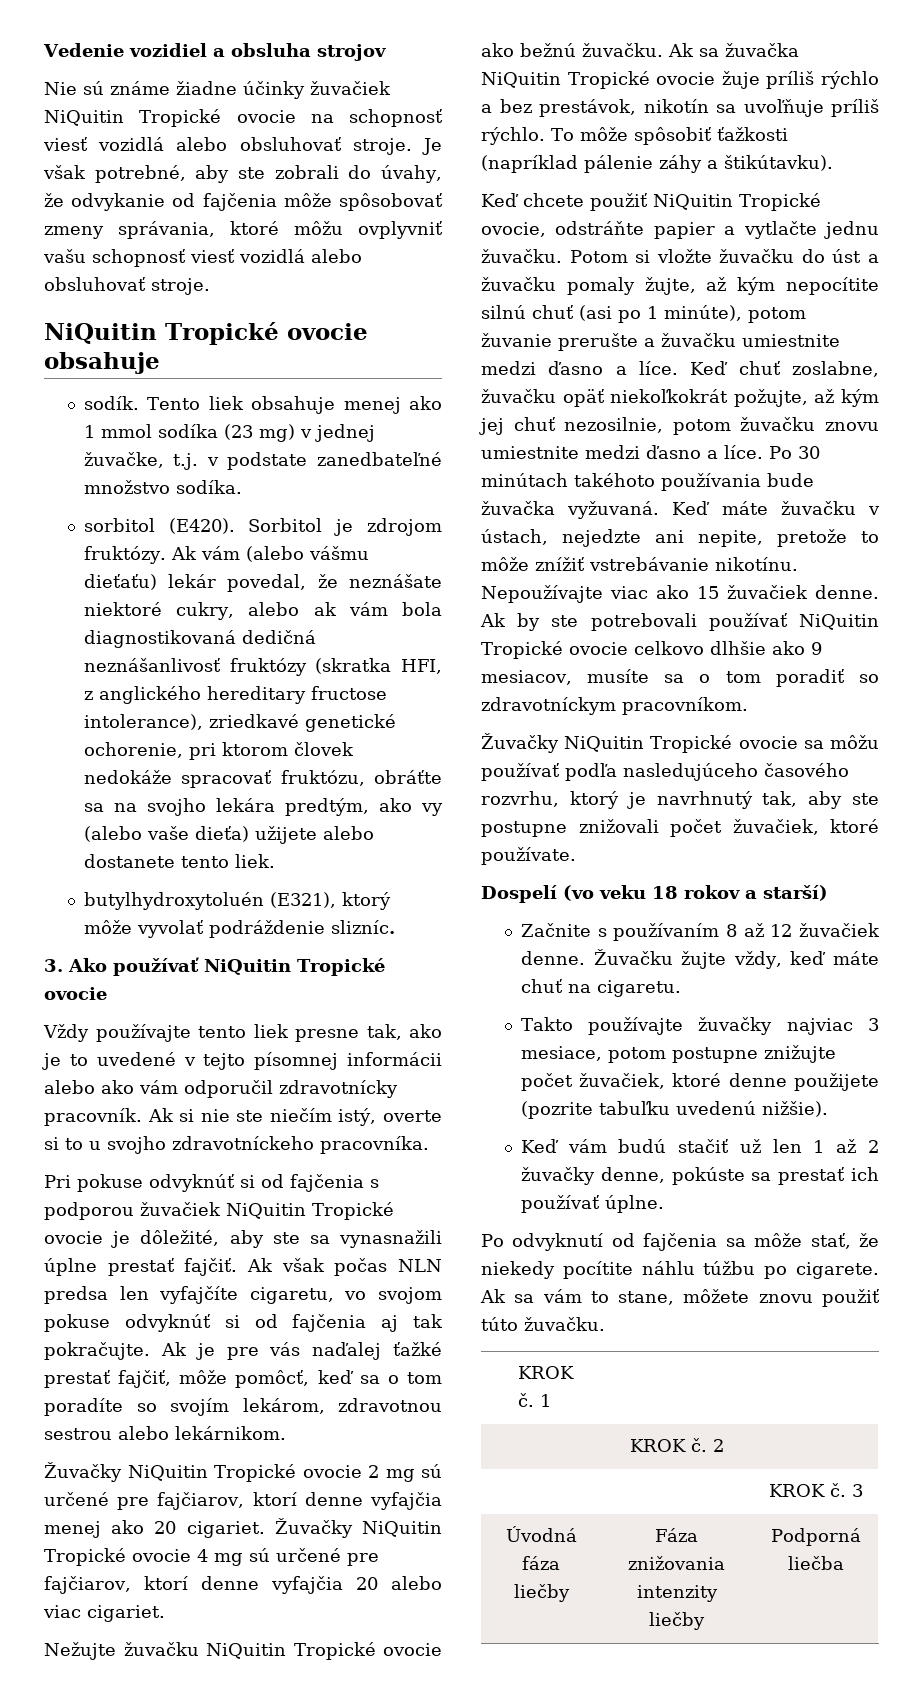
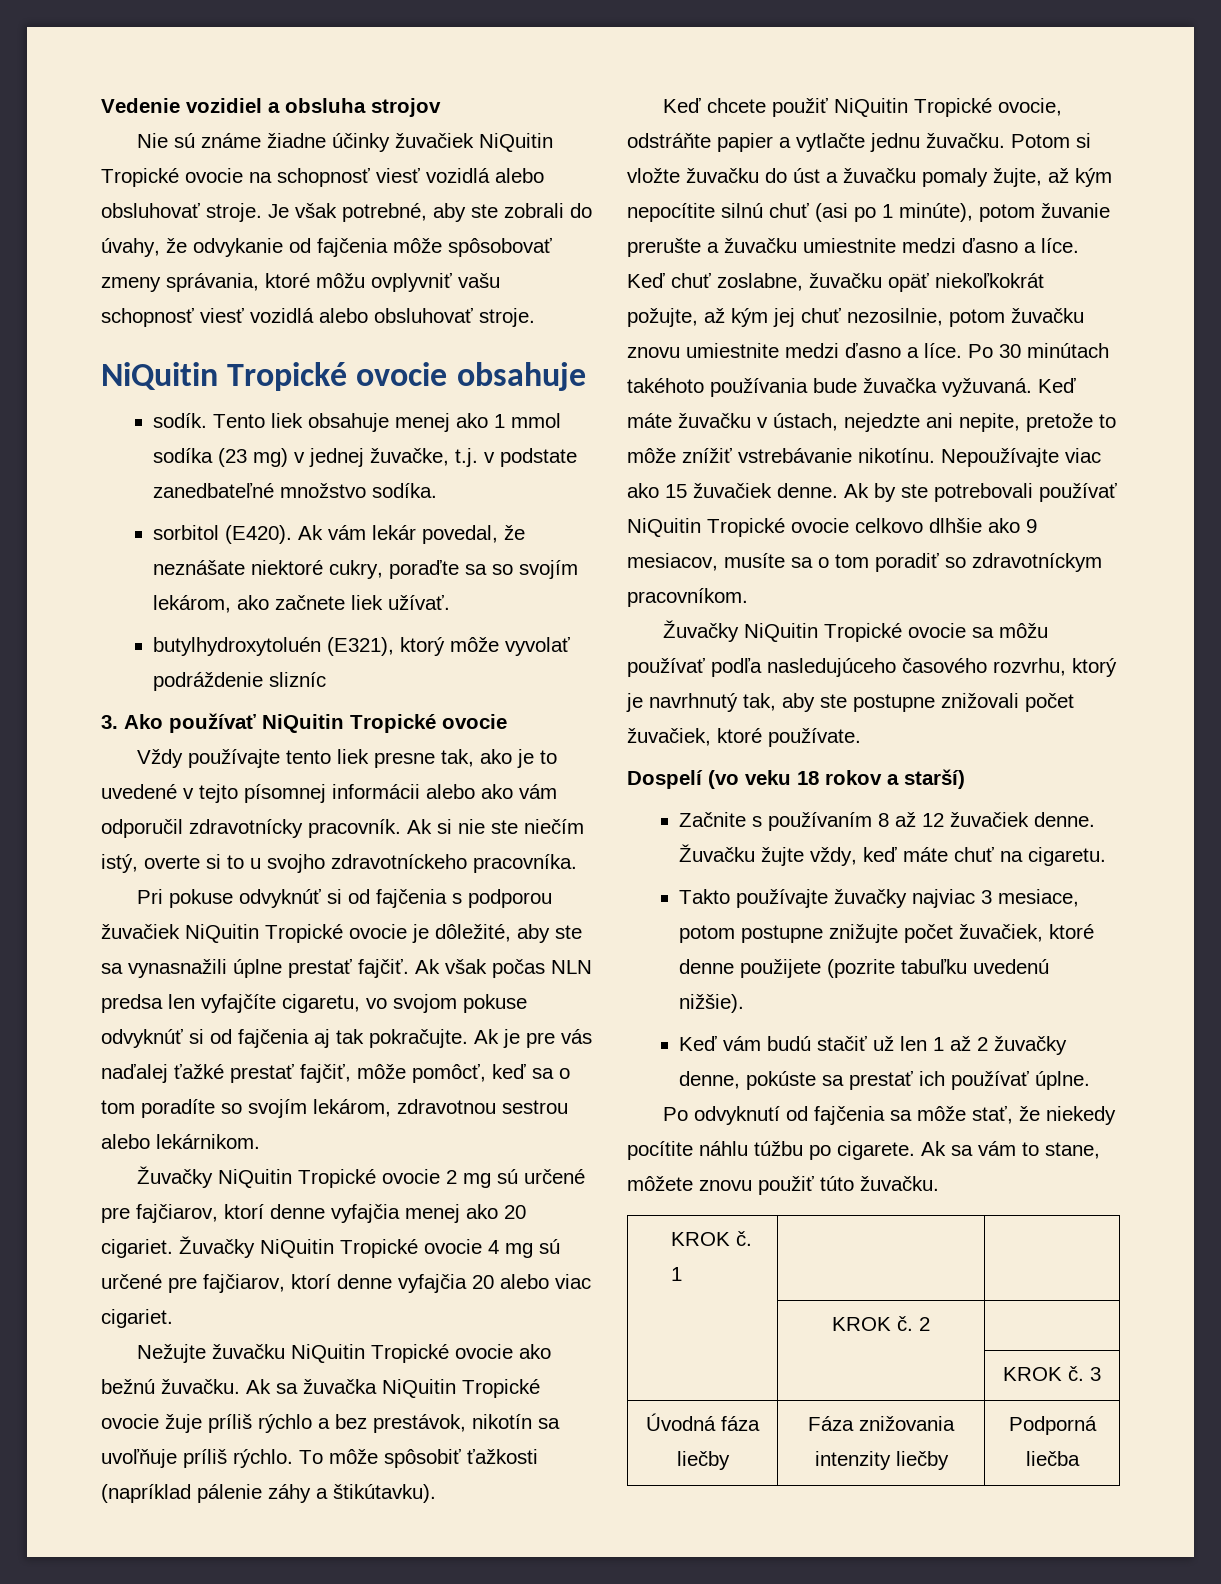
[248,518,442,536] [83,546,369,564] [83,574,157,590] Sorbitol je zdrojom fruktózy. Ak vám (alebo vášmu dieťaťu) -> [298,525,367,540] Ak vám
[248,602,442,616] [83,630,316,648] [83,658,442,676] [83,686,387,704] [83,714,396,732] [83,742,354,760] [83,770,442,788] [83,798,443,816] [83,826,374,844] [83,854,275,868] alebo ak vám bola diagnostikovaná dedičná neznášanlivosť fruktózy (skratka HFI, z anglického hereditary fructose intolerance), zriedkavé genetické ochorenie, pri ktorom človek nedokáže spracovať fruktózu, obráťte sa na svojho lekára predtým, ako vy (alebo vaše dieťa) užijete alebo dostanete tento liek. -> [389,560,579,579] [153,595,451,613] poraďte sa so svojím lekárom, ako začnete liek užívať.
[330,920,395,934] slizníc. -> [269,672,327,687] slizníc

